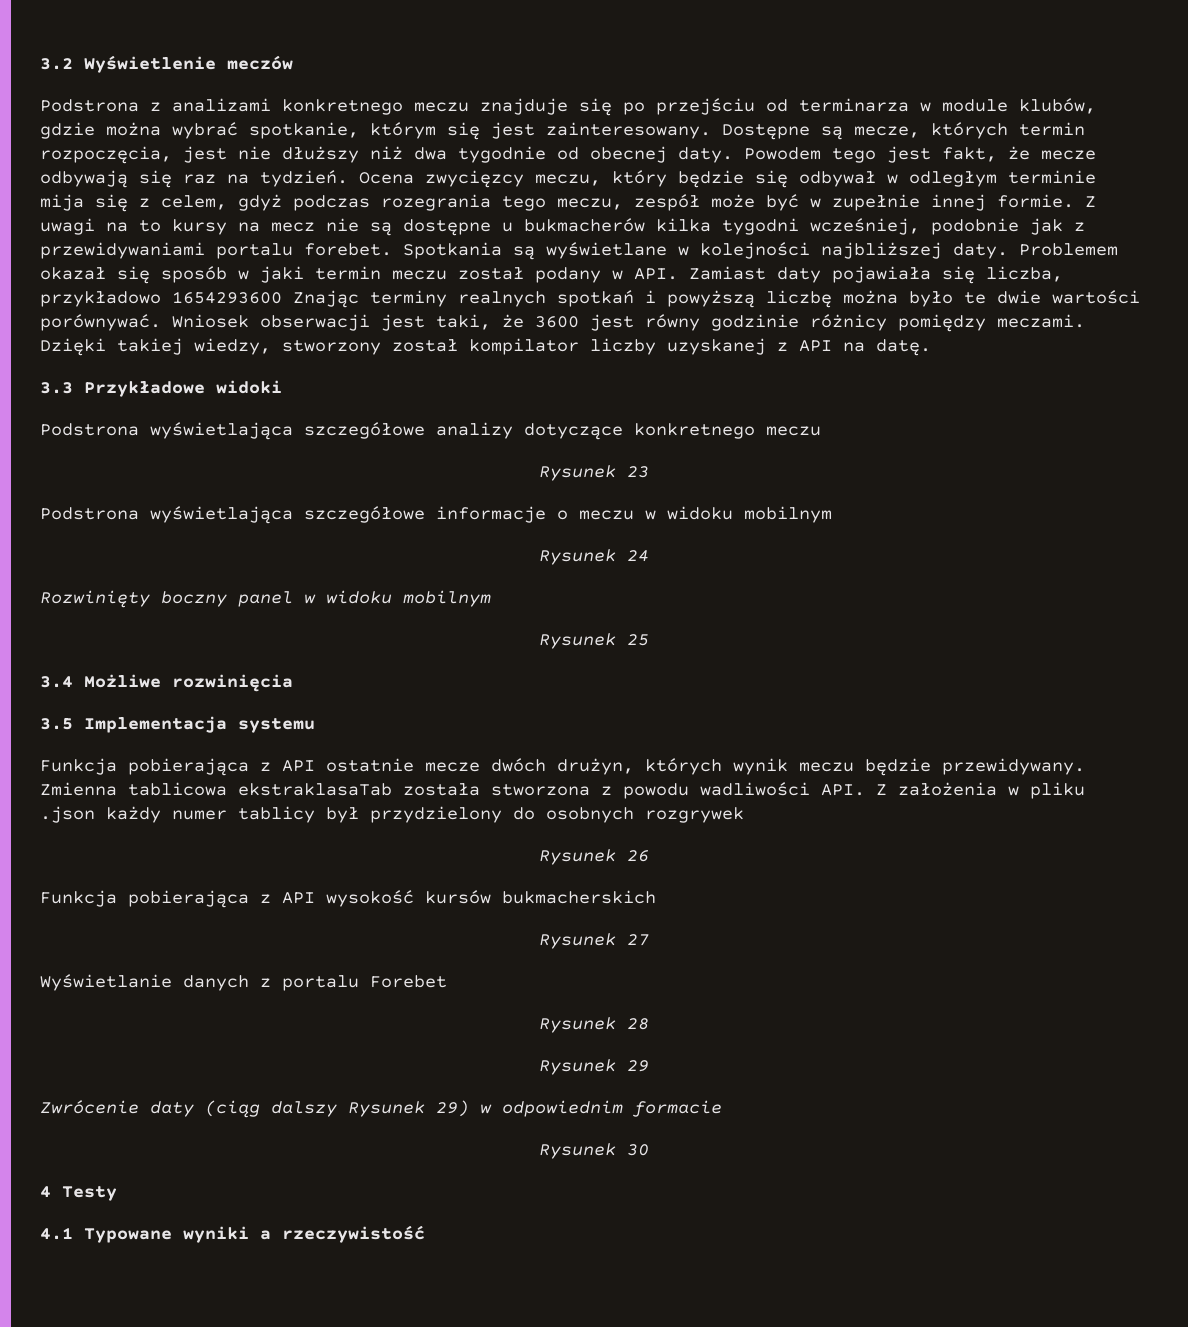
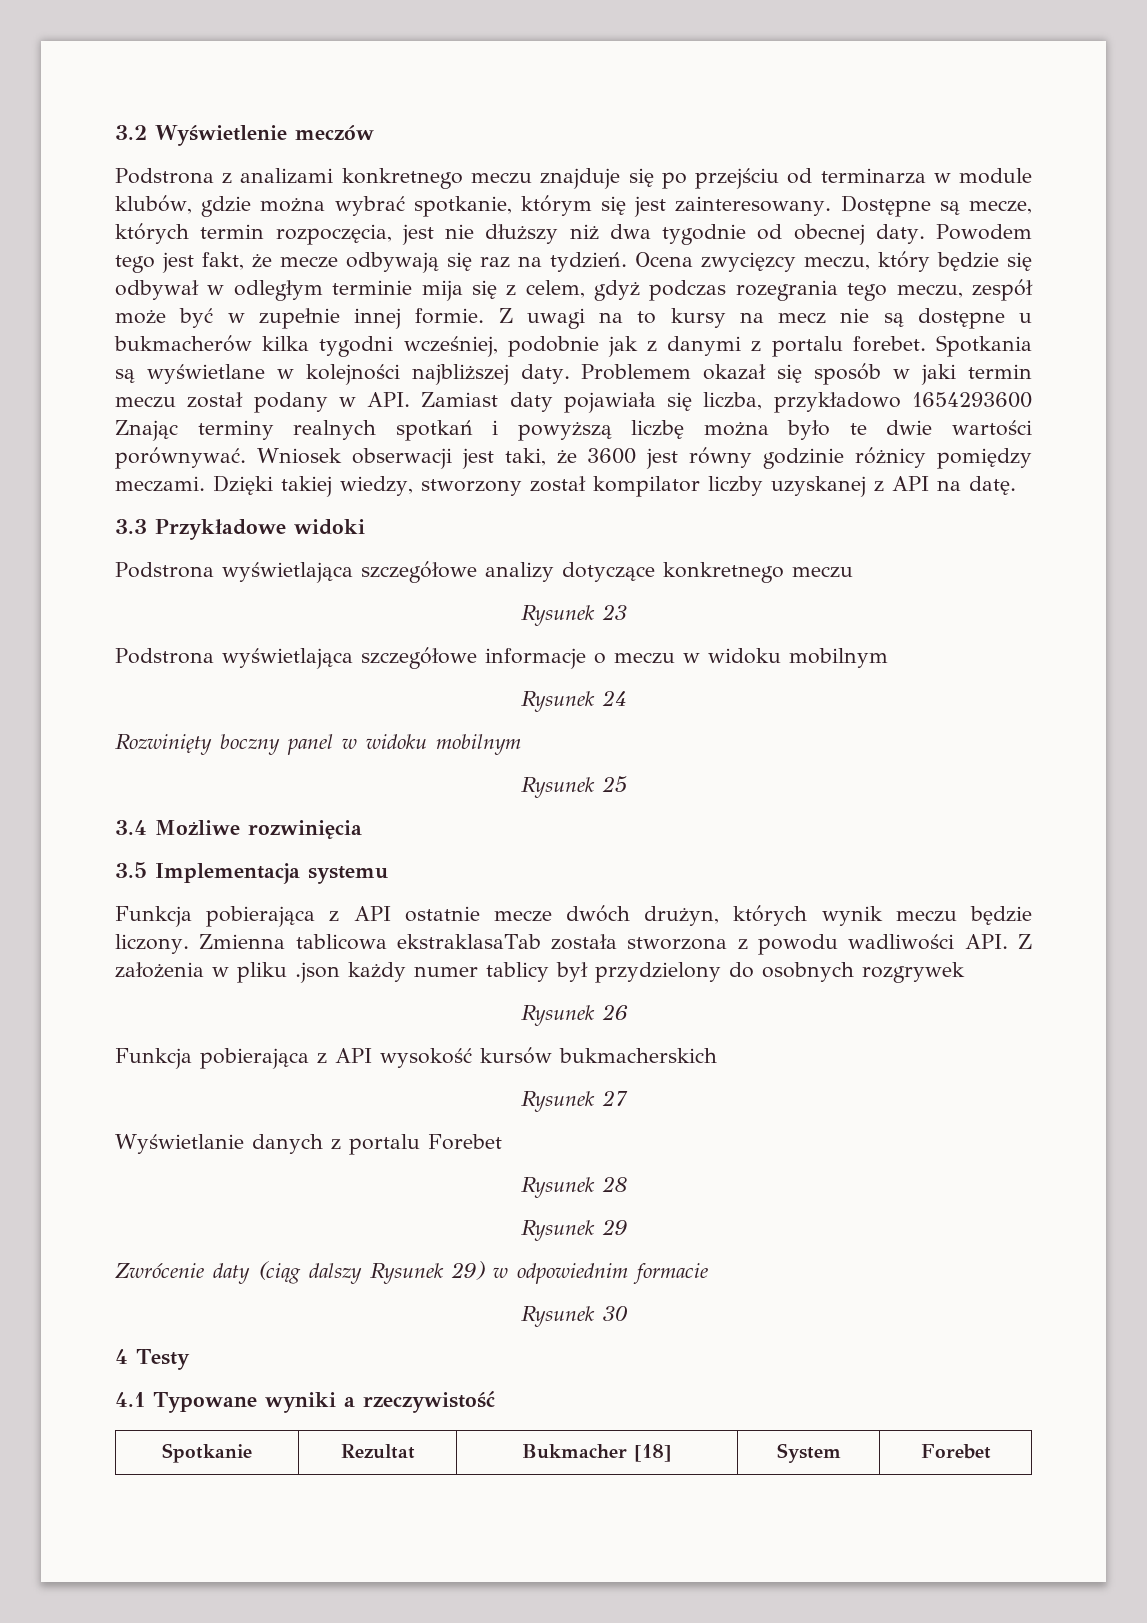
[40,242,205,259] przewidywaniami -> [667,336,762,356] danymi z
[942,758,1085,775] przewidywany. -> [115,934,189,954] liczony.
(425, 1234) none -> [162,1443,252,1463] [340,1444,415,1459] [522,1444,672,1462] [776,1443,841,1463] [920,1444,991,1459] // Spotkanie | Rezultat | Bukmacher [18] | System | Forebet

